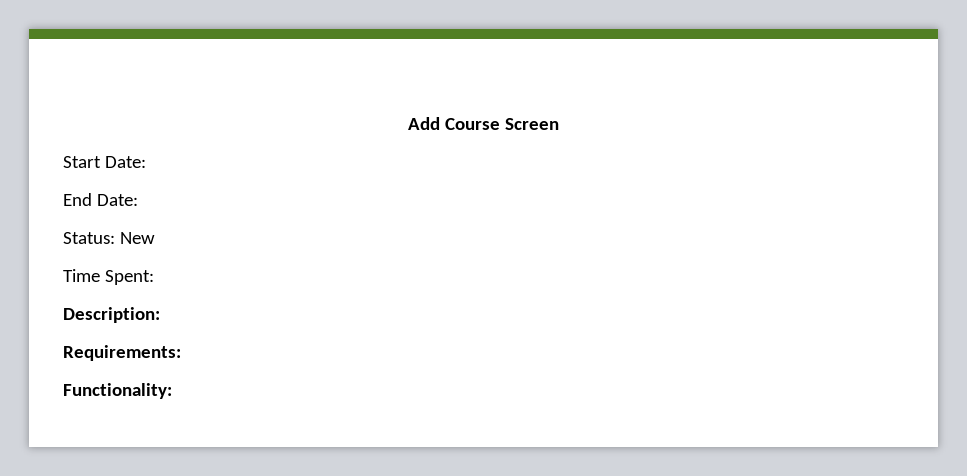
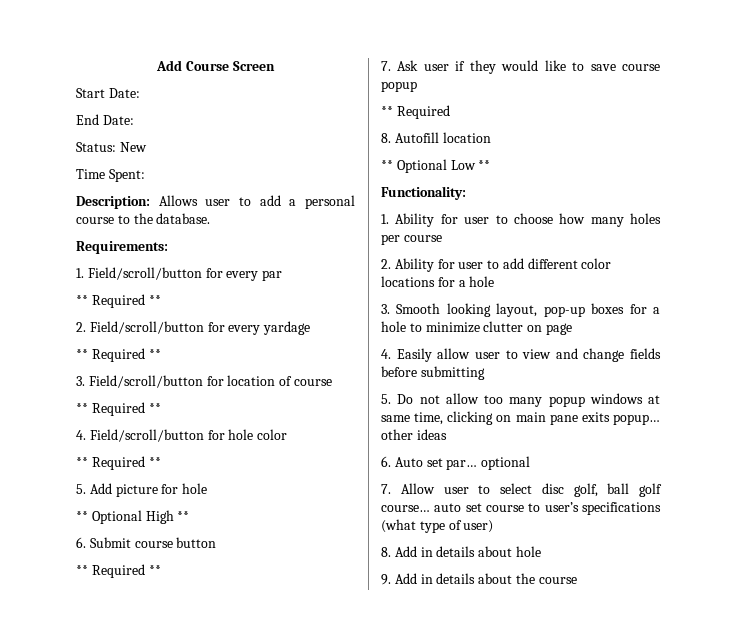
[63,345,181,361] [63,383,172,399] // Requirements: // Functionality: -> [158,195,355,209] [76,213,211,224] [76,241,168,254] [76,267,283,281] [76,294,161,308] [76,321,311,335] [76,348,161,362] [76,375,332,388] [76,402,161,416] [76,429,288,442] [76,456,161,470] [76,483,208,497] [76,510,190,524] [76,537,217,548] [76,564,161,578] [381,60,660,74] [381,81,417,92] [381,105,450,119] [381,132,491,143] [381,159,491,173] [381,186,466,200] [381,213,661,227] [381,234,442,245] [381,258,612,272] [381,276,495,287] [381,303,660,317] [381,321,572,335] [381,348,661,362] [381,366,485,380] [381,393,660,407] [381,411,660,425] [381,429,447,440] [381,456,531,470] [381,483,662,497] [381,502,661,515] [381,519,494,533] [381,546,541,557] [381,573,577,585] Allows user to add a personal course to the database. // Requirements: // 1. Field/scroll/button for every par // ** Required ** // 2. Field/scroll/button for every yardage // ** Required ** // 3. Field/scroll/button for location of course // ** Required ** // 4. Field/scroll/button for hole color // ** Required ** // 5. Add picture for hole // ** Optional High ** // 6. Submit course button // ** Required ** // 7. Ask user if they would like to save course popup // ** Required // 8. Autofill location // ** Optional Low ** // Functionality: // 1. Ability for user to choose how many holes per course // 2. Ability for user to add different color locations for a hole // 3. Smooth looking layout, pop-up boxes for a hole to minimize clutter on page // 4. Easily allow user to view and change fields before submitting // 5. Do not allow too many popup windows at same time, clicking on main pane exits popup… other ideas // 6. Auto set par… optional // 7. Allow user to select disc golf, ball golf course… auto set course to user’s specifications (what type of user) // 8. Add in details about hole // 9. Add in details about the course

